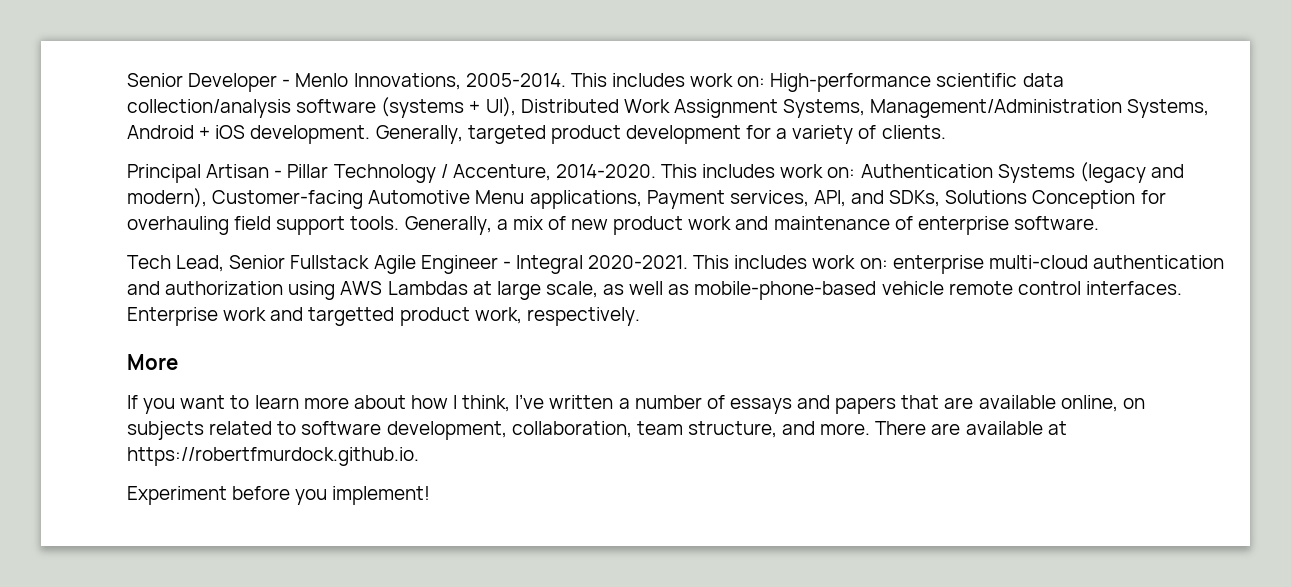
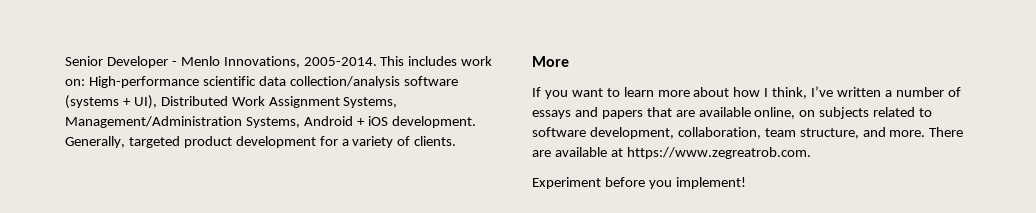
[127,162,1184,183] [127,188,1166,209] [127,216,1099,235] [127,255,1224,274] [127,281,1182,300] [127,307,640,326] // Principal Artisan - Pillar Technology / Accenture, 2014-2020. This includes work on: Authentication Systems (legacy and modern), Customer-facing Automotive Menu applications, Payment services, API, and SDKs, Solutions Conception for overhauling field support tools. Generally, a mix of new product work and maintenance of enterprise software. // Tech Lead, Senior Fullstack Agile Engineer - Integral 2020-2021. This includes work on: enterprise multi-cloud authentication and authorization using AWS Lambdas at large scale, as well as mobile-phone-based vehicle remote control interfaces. Enterprise work and targetted product work, respectively. -> (457, 141) none
[127,447,419,466] https://robertfmurdock.github.io. -> [626,147,811,159] https://www.zegreatrob.com.

